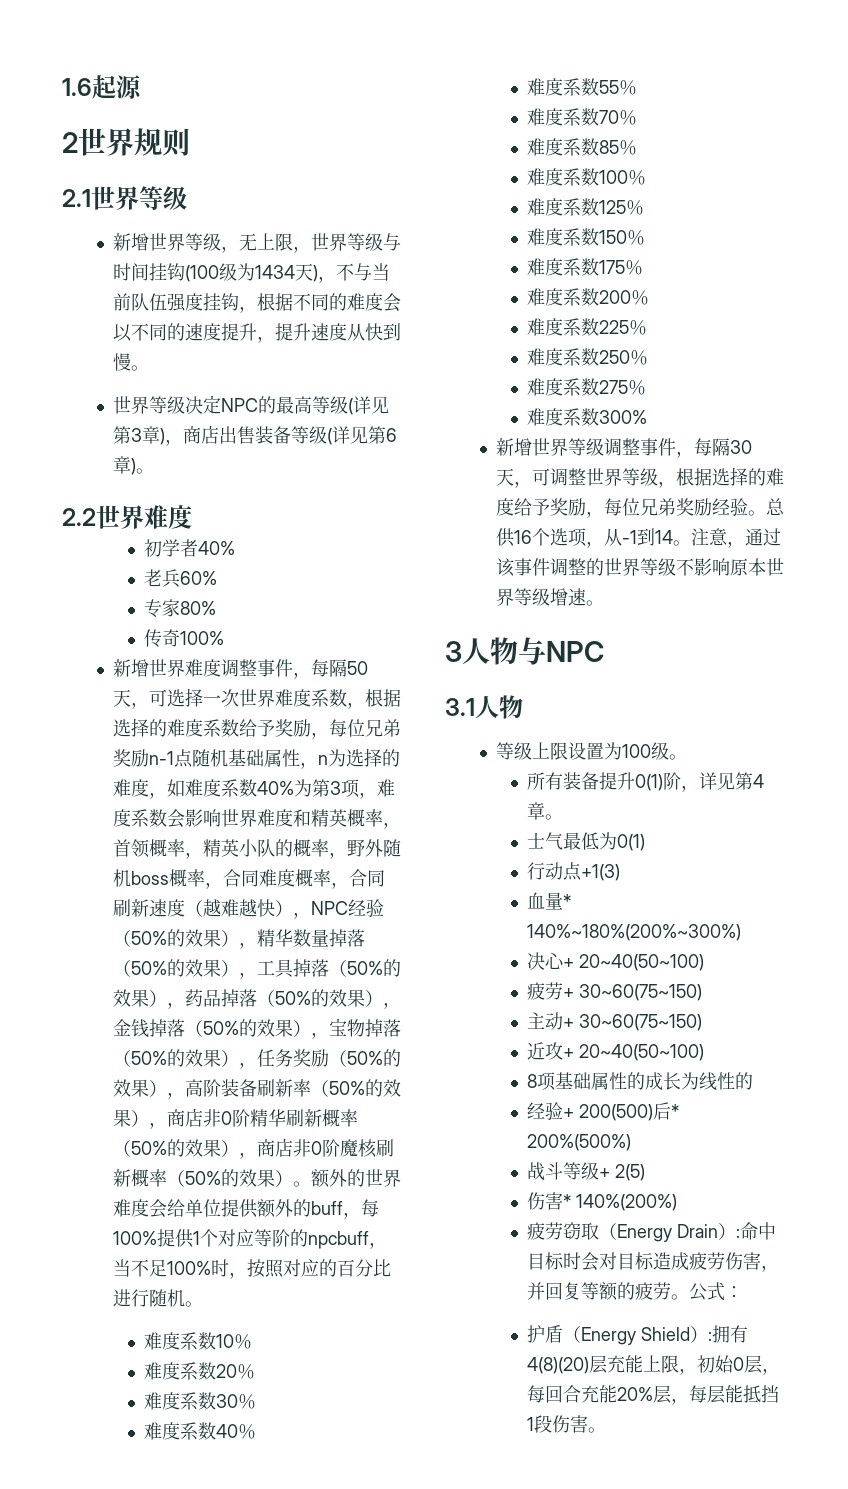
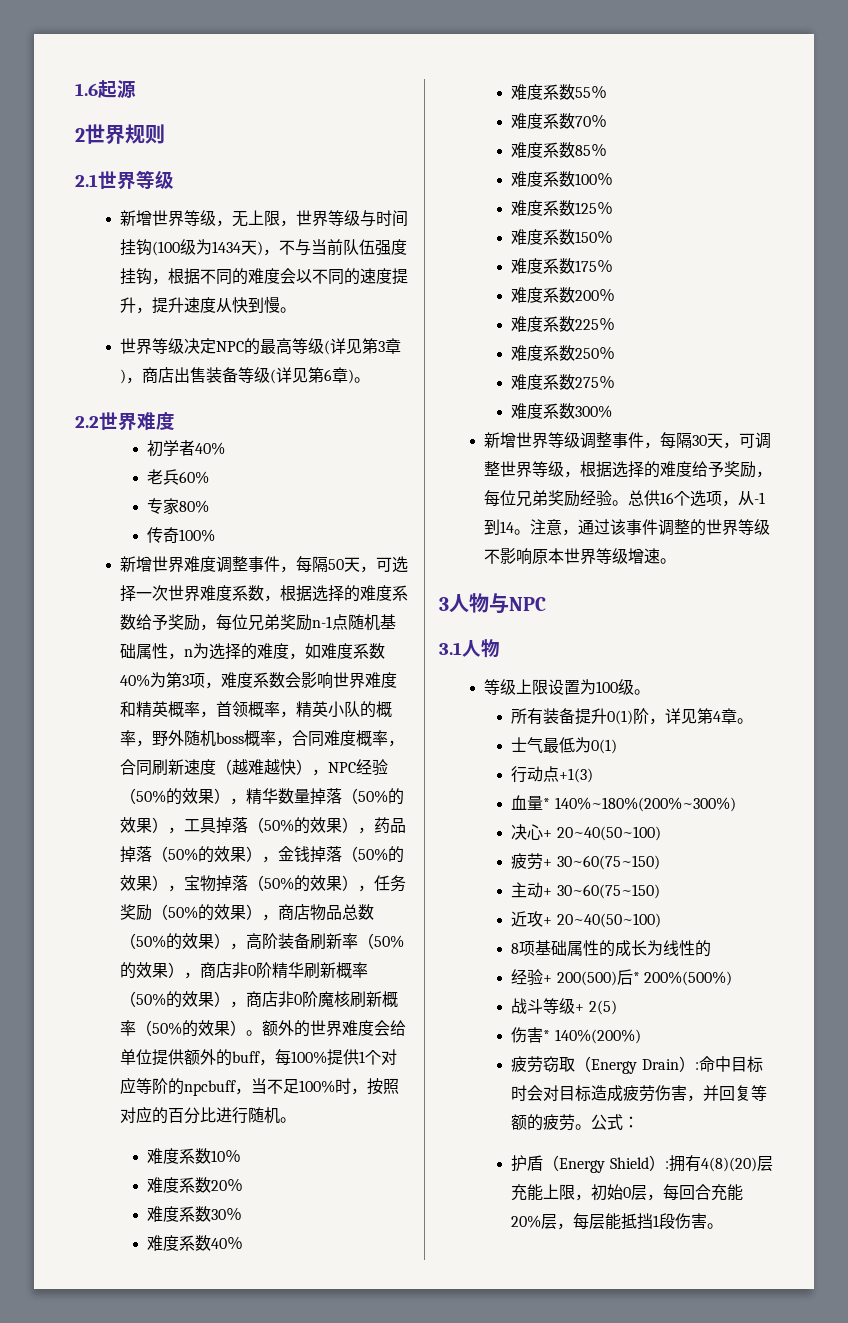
(186, 1095) none -> [277,904,374,921] [119,933,246,950] 商店物品总数（50%的效果），

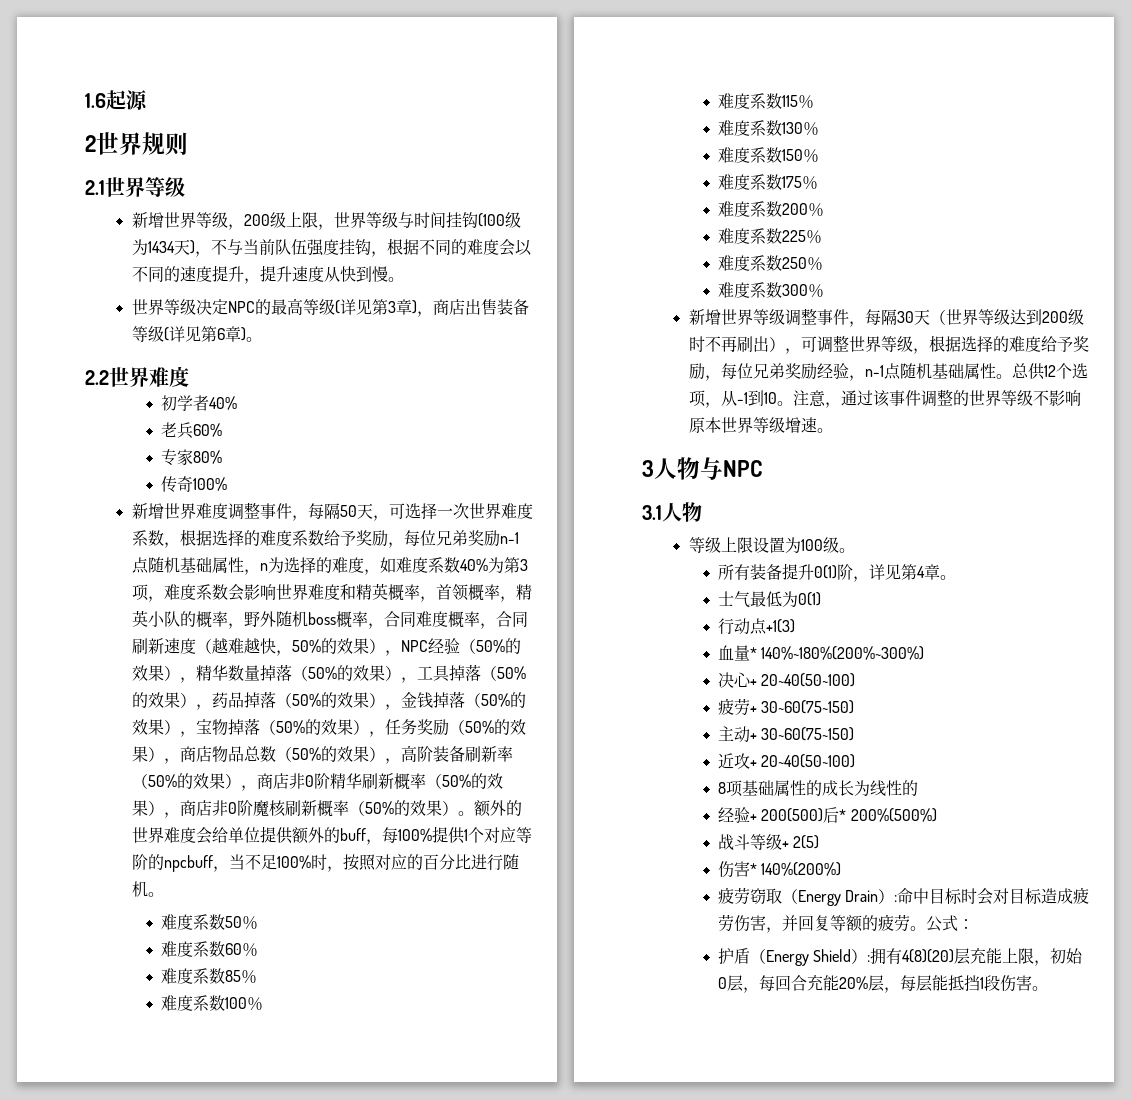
[231,211,248,227] 无 -> [243,212,286,228] 200级
(296, 767) none -> [275,638,369,656] ，50%的效果
[211,1150,242,1162] [147,1177,244,1193] [147,1206,243,1222] [147,1235,244,1251] [511,84,608,100] [511,113,592,129] 10％ // 难度系数20％ // 难度系数30％ // 难度系数40％ // 难度系数55％ // 难度系数70 -> [225,916,259,930] [161,941,243,957] 50％ // 难度系数60
[575,202,598,214] 125 -> [782,95,815,109] [718,120,804,136] 115％ // 难度系数130
[575,376,616,388] [511,403,613,419] 275％ // 难度系数300% -> [782,284,825,298] 300％
(723, 440) none -> [929,309,1084,325] [688,336,785,352] （世界等级达到200级时不再刷出）
[611,490,674,506] 。总供16 -> [848,363,1056,381] ，n-1点随机基础属性。总供12
[499,521,514,533] 14 -> [763,392,777,404] 10

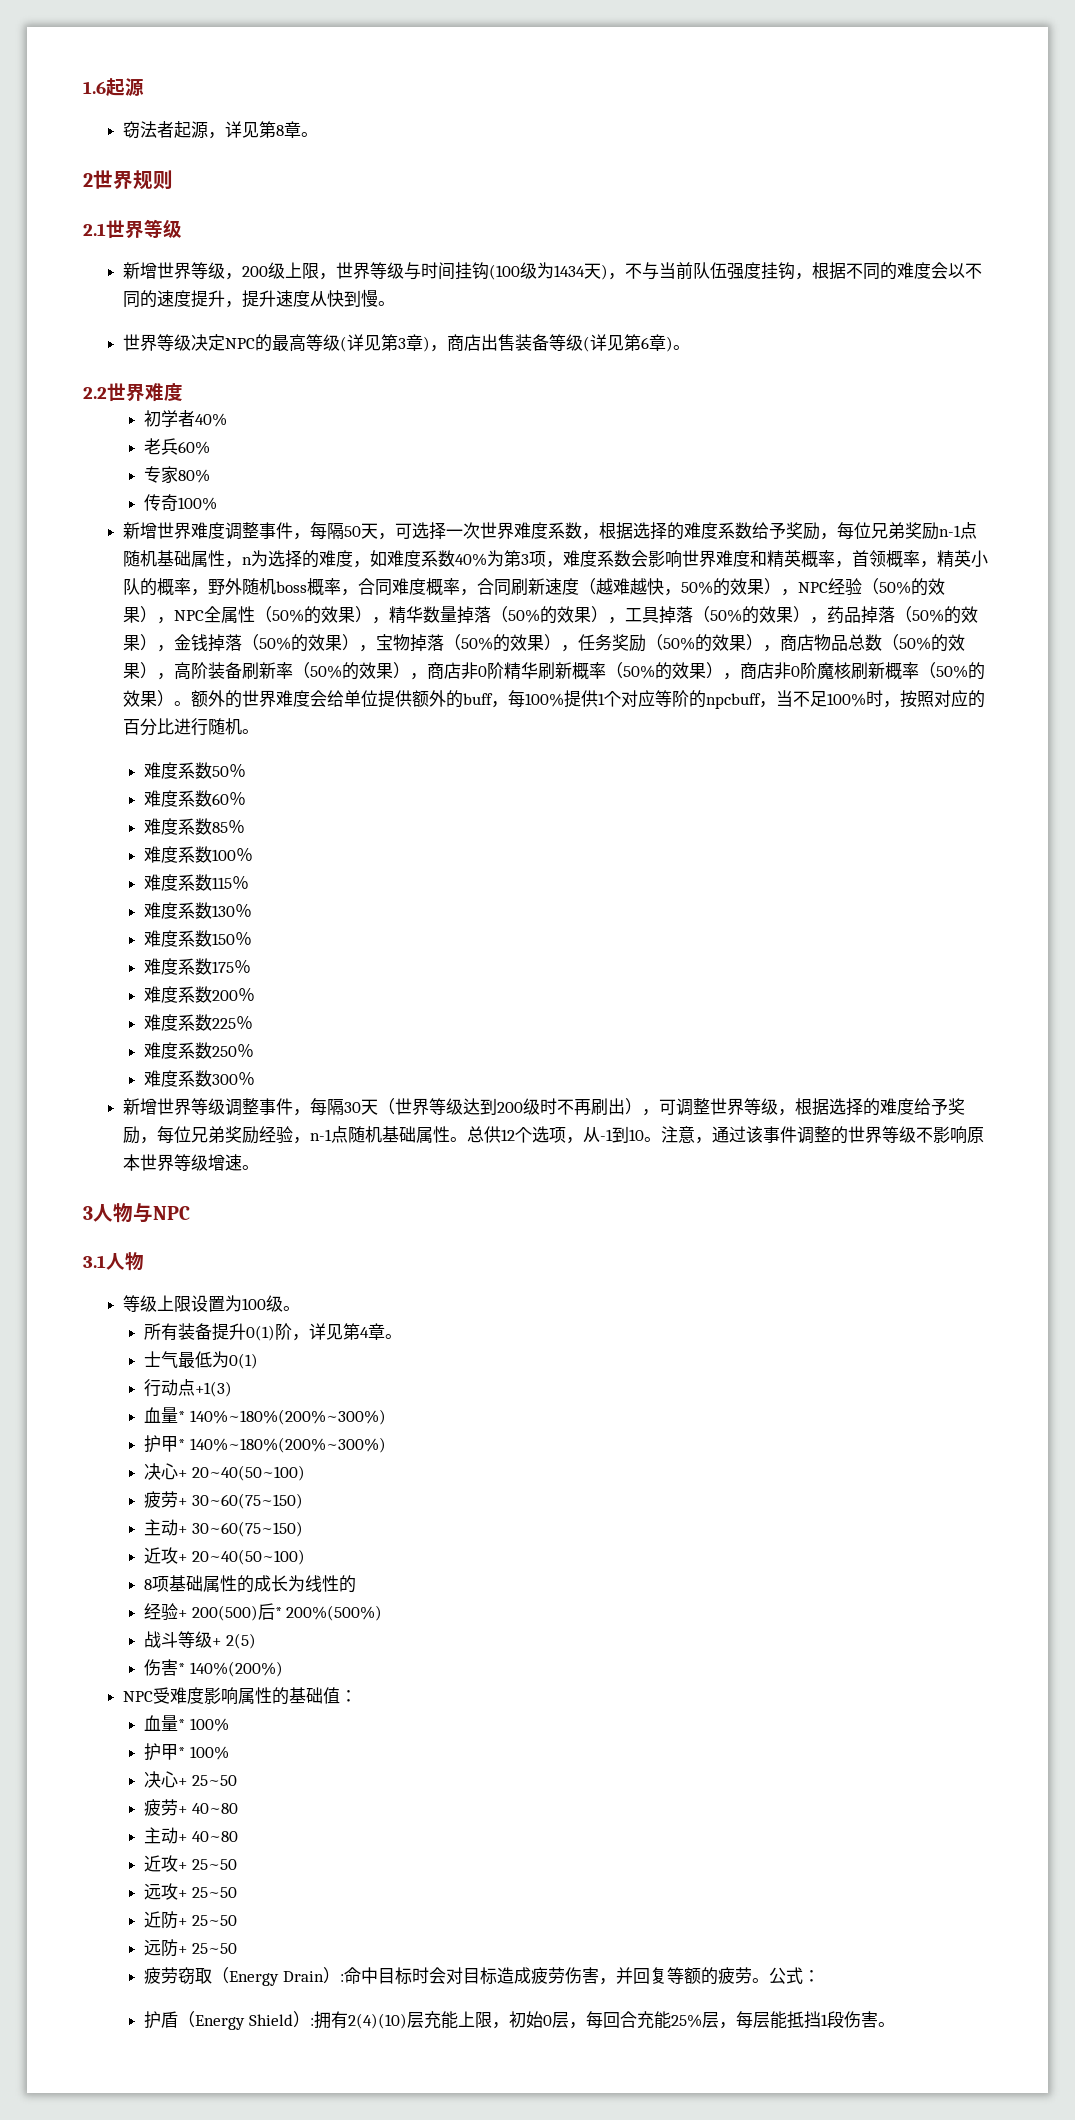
(148, 100) none -> [122,121,318,139] // 窃法者起源，详见第8章。
(196, 680) none -> [173,606,389,624] NPC全属性（50%的效果），
(925, 653) none -> [143,1435,386,1453] // 护甲* 140%~180%(200%~300%)
(842, 869) none -> [122,1687,357,1705] [143,1715,229,1732] [143,1743,229,1761] [143,1771,237,1788] [143,1799,238,1816] [143,1827,238,1844] [143,1855,237,1872] [143,1883,237,1900] [143,1911,237,1929] [143,1939,237,1957] // NPC受难度影响属性的基础值： // 血量* 100% // 护甲* 100% // 决心+ 25~50 // 疲劳+ 40~80 // 主动+ 40~80 // 近攻+ 25~50 // 远攻+ 25~50 // 近防+ 25~50 // 远防+ 25~50
[902,949,955,963] 4(8)(20) -> [347,2013,407,2029] 2(4)(10)
[839,976,869,990] 20% -> [670,2014,702,2028] 25%

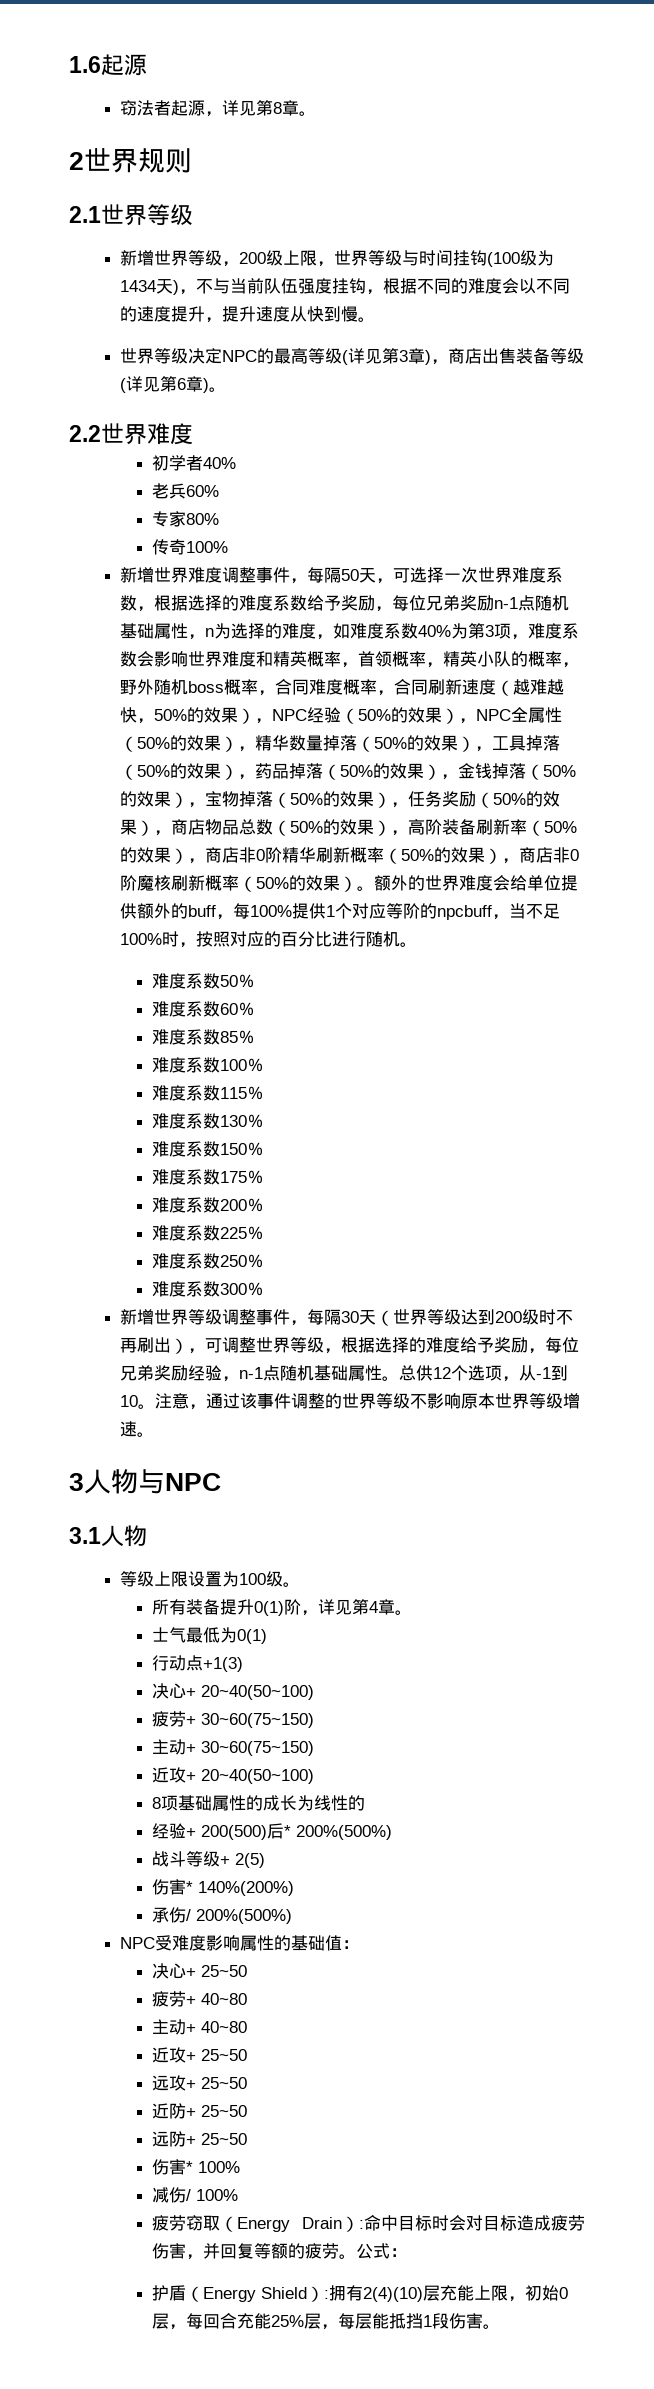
[143,1407,386,1425] [143,1435,386,1453] // 血量* 140%~180%(200%~300%) // 护甲* 140%~180%(200%~300%) -> (244, 1664) none
(283, 1669) none -> [152,1907,293,1924] // 承伤/ 200%(500%)
[143,1715,229,1732] [143,1743,229,1761] // 血量* 100% // 护甲* 100% -> (359, 1944) none
(237, 1948) none -> [152,2159,241,2175] [152,2187,239,2203] // 伤害* 100% // 减伤/ 100%

